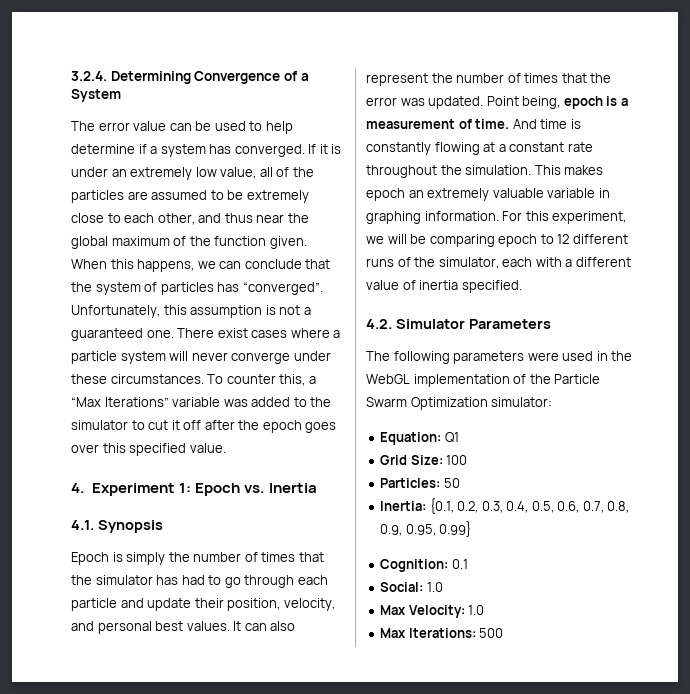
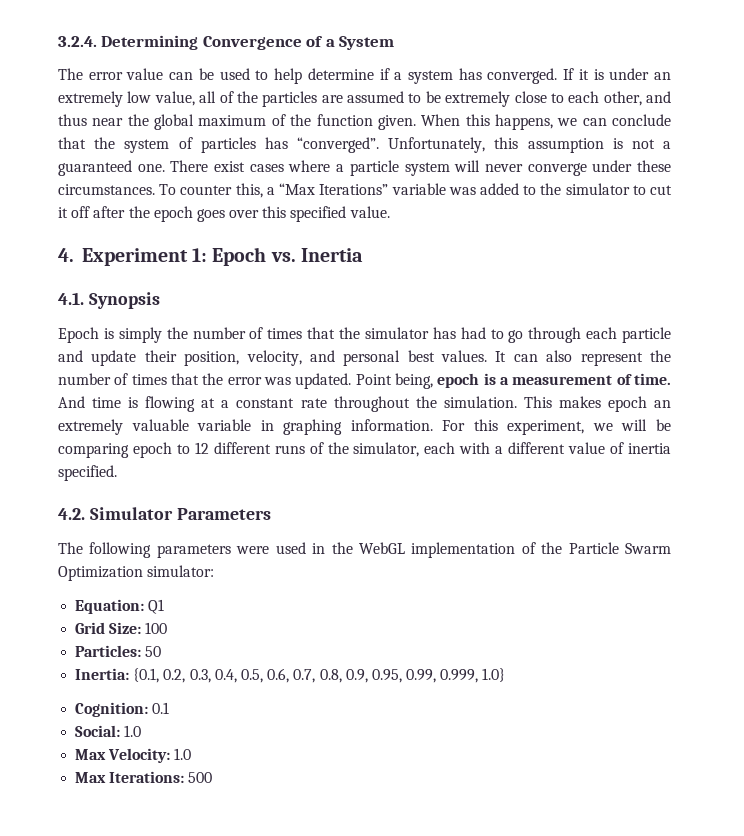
[366,142,431,155] constantly -> (139, 402) none
[439,521,472,537] 0.99} -> [406,668,506,683] 0.99, 0.999, 1.0}

